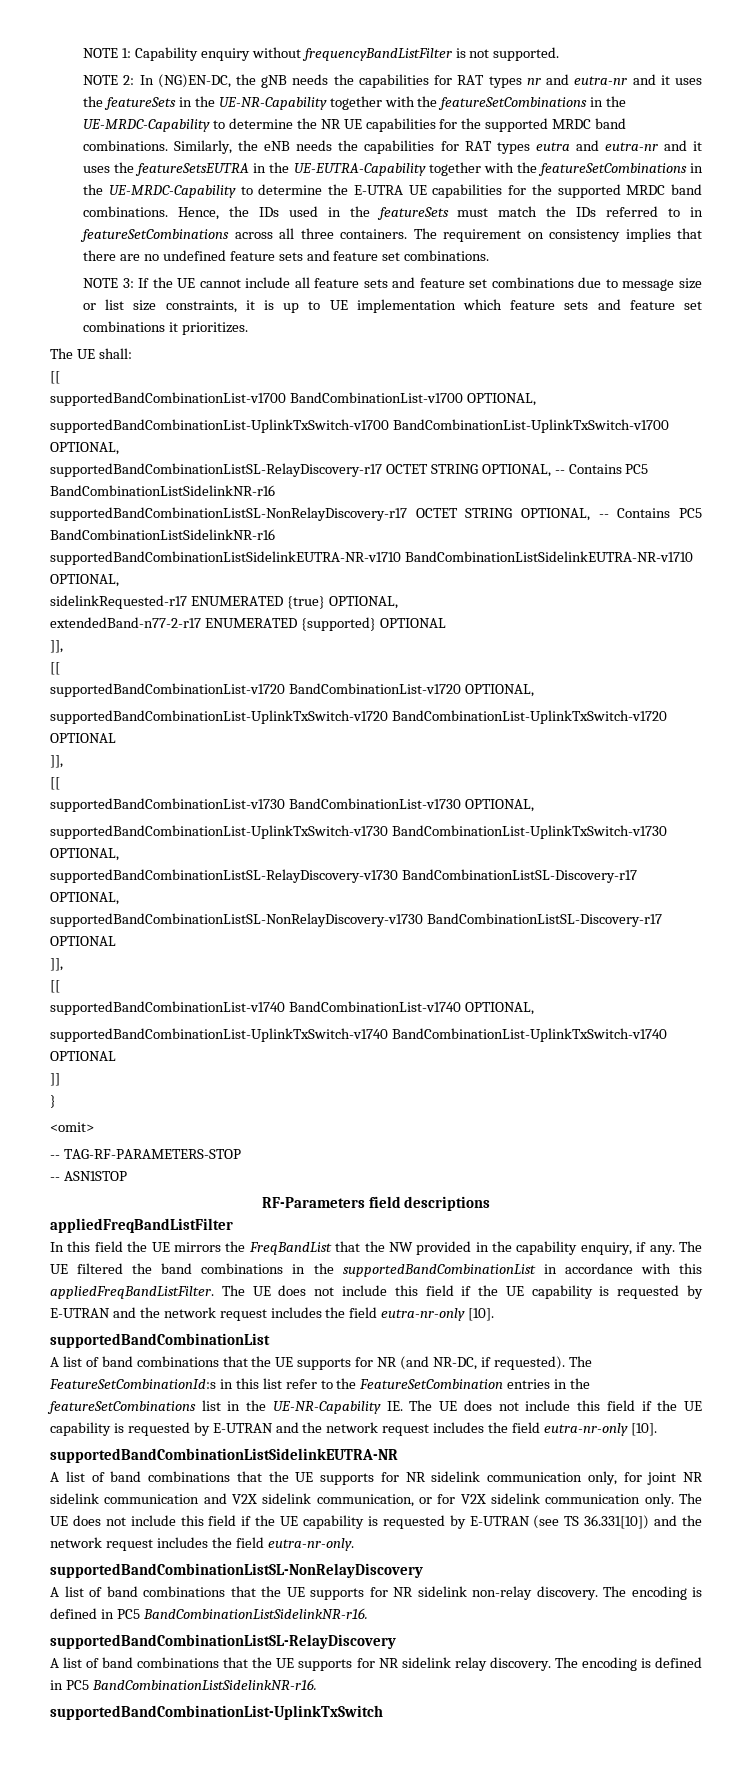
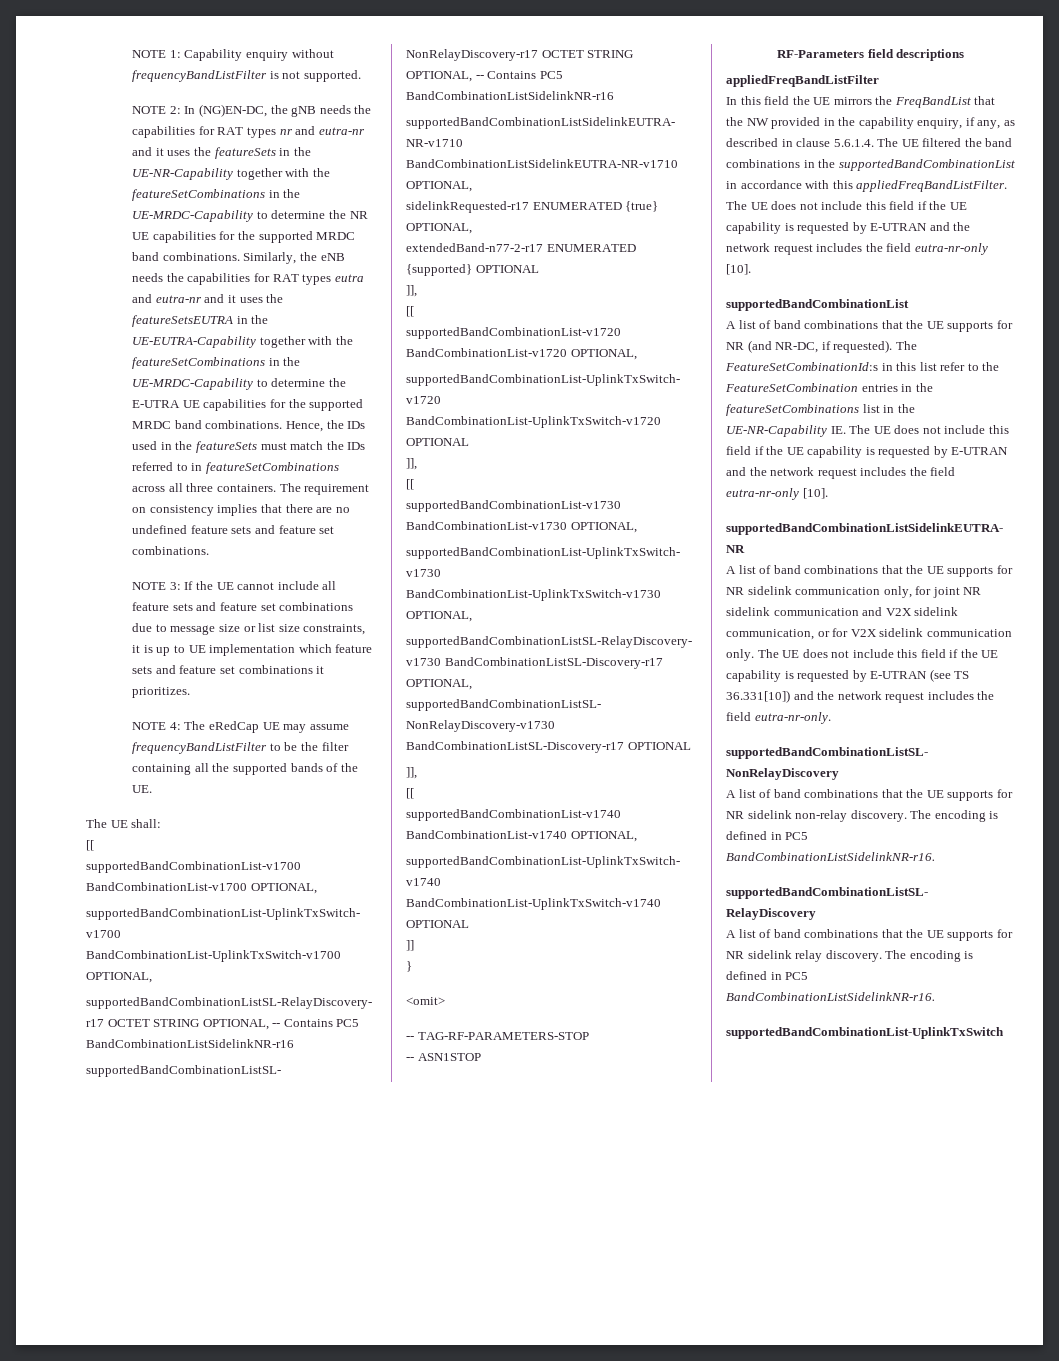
(248, 328) none -> [132,721,349,733] [132,742,349,754] [132,763,358,775] [132,785,153,793] // NOTE 4: The eRedCap UE may assume frequencyBandListFilter to be the filter containing all the supported bands of the UE.
[649,1245,675,1255] any. -> [977,120,1015,129] [726,138,874,147] any, as described in clause 5.6.1.4.

